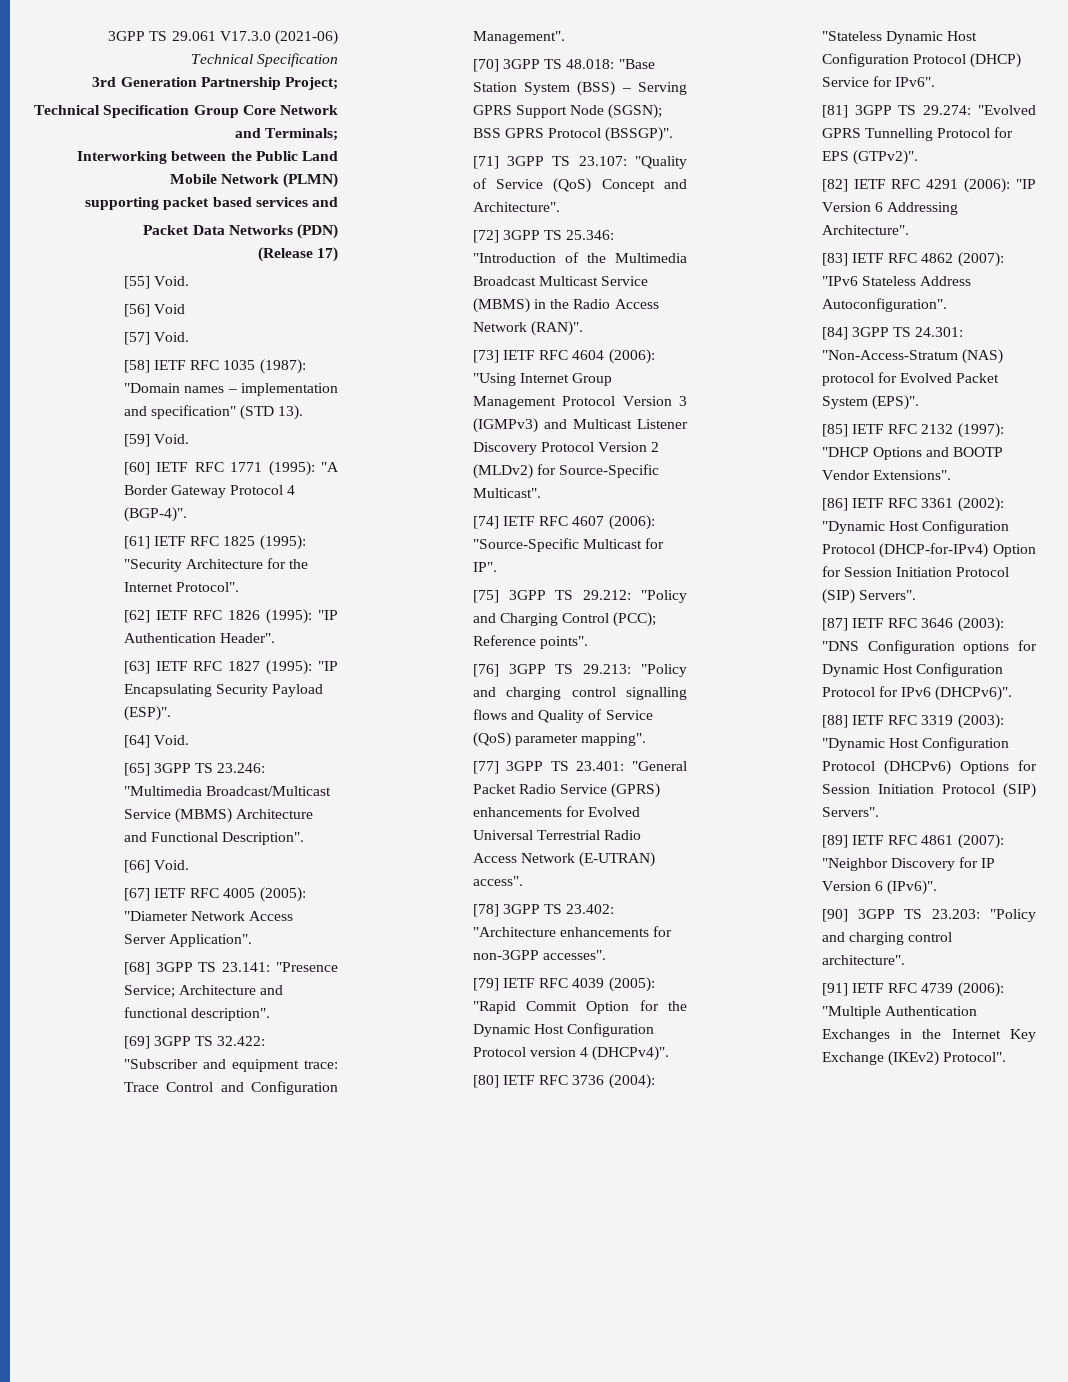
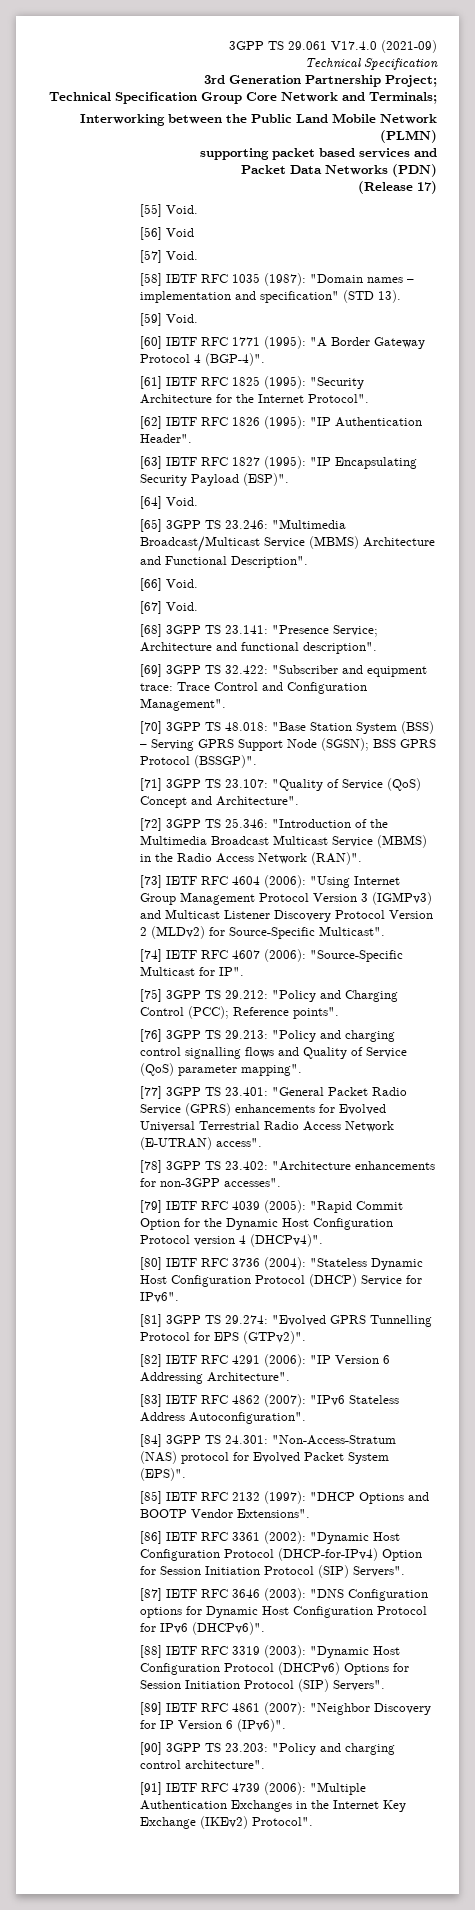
[219,30,338,45] V17.3.0 (2021-06) -> [331,40,437,53] V17.4.0 (2021-09)
[153,887,306,902] [123,911,294,921] [123,934,252,947] IETF RFC 4005 (2005): "Diameter Network Access Server Application". -> [166,602,199,611] Void.

